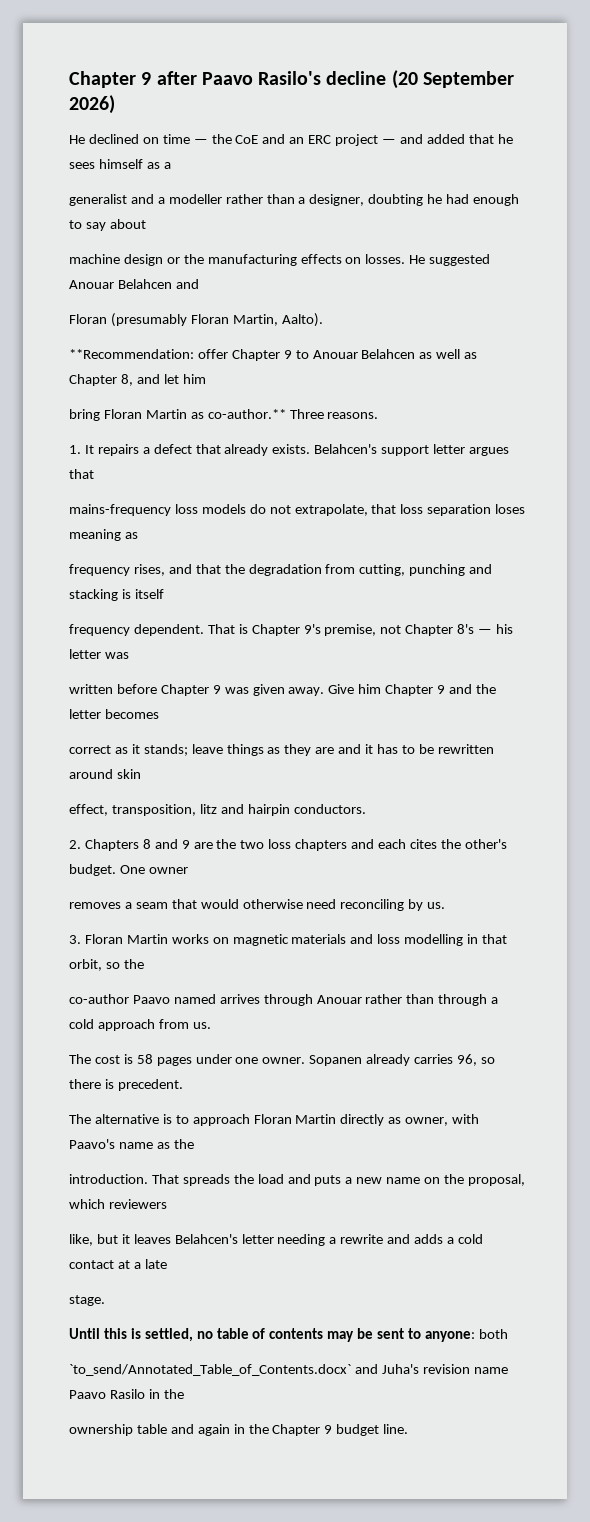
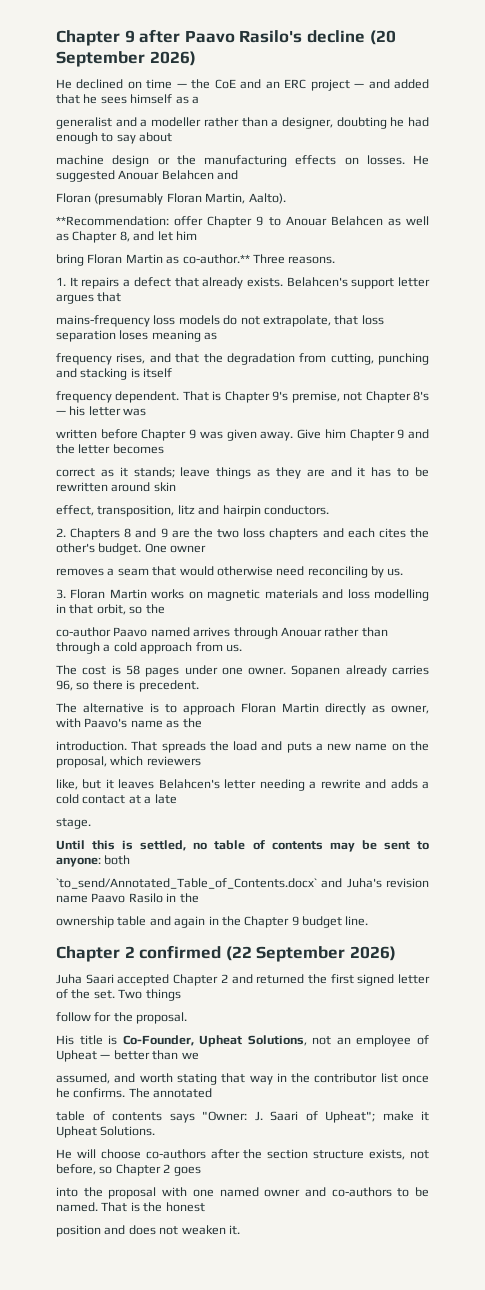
(409, 1429) none -> [56,945,396,962] [56,974,430,986] [56,989,181,1001] [56,1012,188,1024] [56,1035,429,1047] [56,1050,199,1062] [56,1073,430,1085] [56,1088,213,1098] [56,1111,429,1123] [56,1126,156,1138] [56,1149,430,1160] [56,1164,201,1176] [56,1187,429,1199] [56,1202,205,1212] [56,1225,240,1237] // Chapter 2 confirmed (22 September 2026) // Juha Saari accepted Chapter 2 and returned the first signed letter of the set. Two things // follow for the proposal. // His title is Co-Founder, Upheat Solutions, not an employee of Upheat — better than we // assumed, and worth stating that way in the contributor list once he confirms. The annotated // table of contents says "Owner: J. Saari of Upheat"; make it Upheat Solutions. // He will choose co-authors after the section structure exists, not before, so Chapter 2 goes // into the proposal with one named owner and co-authors to be named. That is the honest // position and does not weaken it.

